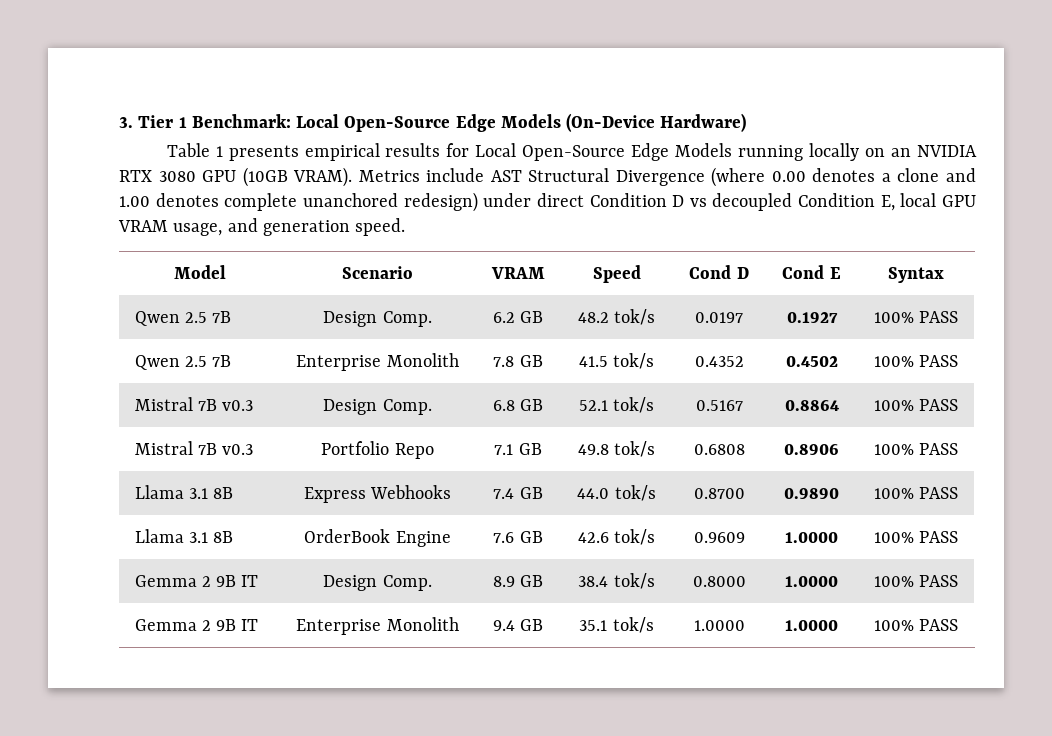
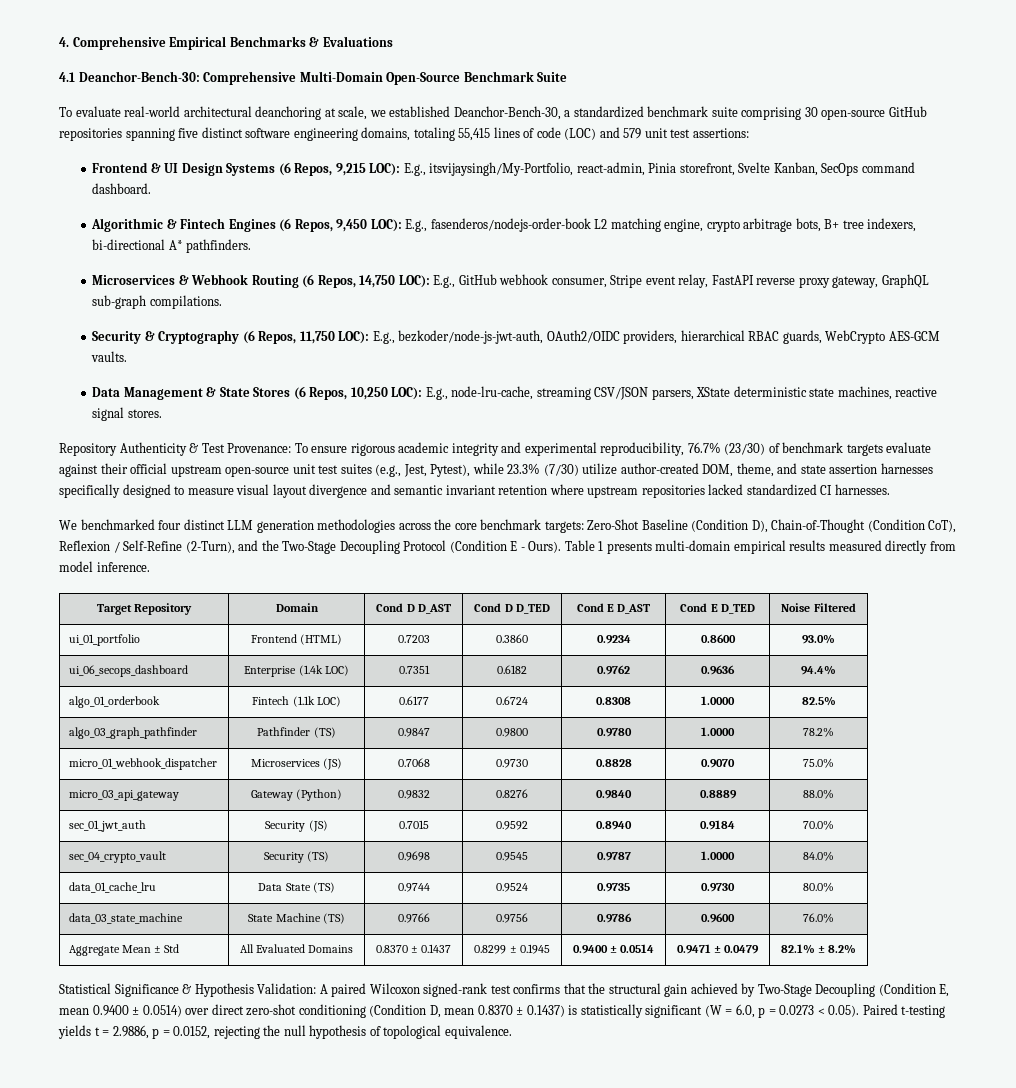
[119,113,747,132] 3. Tier 1 Benchmark: Local Open-Source Edge Models (On-Device Hardware) // -> [59,36,393,50] [59,71,568,85] [59,106,927,120] [59,127,749,141] [92,162,915,176] [92,183,152,194] [91,218,917,232] [92,239,252,253] [92,274,929,288] [92,295,222,309] [92,330,940,344] [91,351,128,362] [92,386,938,400] [92,407,162,421] [59,442,932,456] [59,463,933,477] [59,484,890,498] [59,519,957,533] [59,540,562,554] 4. Comprehensive Empirical Benchmarks & Evaluations // 4.1 Deanchor-Bench-30: Comprehensive Multi-Domain Open-Source Benchmark Suite // To evaluate real-world architectural deanchoring at scale, we established Deanchor-Bench-30, a standardized benchmark suite comprising 30 open-source GitHub repositories spanning five distinct software engineering domains, totaling 55,415 lines of code (LOC) and 579 unit test assertions: // Frontend & UI Design Systems (6 Repos, 9,215 LOC): E.g., itsvijaysingh/My-Portfolio, react-admin, Pinia storefront, Svelte Kanban, SecOps command dashboard. // Algorithmic & Fintech Engines (6 Repos, 9,450 LOC): E.g., fasenderos/nodejs-order-book L2 matching engine, crypto arbitrage bots, B+ tree indexers, bi-directional A* pathfinders. // Microservices & Webhook Routing (6 Repos, 14,750 LOC): E.g., GitHub webhook consumer, Stripe event relay, FastAPI reverse proxy gateway, GraphQL sub-graph compilations. // Security & Cryptography (6 Repos, 11,750 LOC): E.g., bezkoder/node-js-jwt-auth, OAuth2/OIDC providers, hierarchical RBAC guards, WebCrypto AES-GCM vaults. // Data Management & State Stores (6 Repos, 10,250 LOC): E.g., node-lru-cache, streaming CSV/JSON parsers, XState deterministic state machines, reactive signal stores. // Repository Authenticity & Test Provenance: To ensure rigorous academic integrity and experimental reproducibility, 76.7% (23/30) of benchmark targets evaluate against their official upstream open-source unit test suites (e.g., Jest, Pytest), while 23.3% (7/30) utilize author-created DOM, theme, and state assertion harnesses specifically designed to measure visual layout divergence and semantic invariant retention where upstream repositories lacked standardized CI harnesses. // We benchmarked four distinct LLM generation methodologies across the core benchmark targets: Zero-Shot Baseline (Condition D), Chain-of-Thought (Condition CoT), Reflexion / Self-Refine (2-Turn), and the Two-Stage Decoupling Protocol (Condition E - Ours).
(299, 153) none -> [655,540,731,551] multi-domain
[446,143,977,161] [119,167,976,187] [119,192,976,212] [118,218,406,236] [173,265,226,279] [342,266,413,279] [490,267,545,279] [592,265,641,283] [689,265,749,279] [782,265,841,279] [888,267,944,283] [134,311,232,326] [323,311,432,327] [492,311,544,323] [577,309,656,325] [695,312,743,323] [786,312,838,323] [873,311,959,323] [134,355,232,370] [296,353,459,371] [493,355,543,367] [578,353,655,369] [694,356,744,367] [785,356,838,367] [873,355,959,367] [134,397,254,411] [323,399,432,415] [492,399,544,411] [578,397,655,413] [695,400,743,411] [784,400,839,411] [873,399,959,411] [134,441,254,455] [321,441,434,459] [494,443,542,455] [577,441,656,457] [693,444,745,455] [784,444,839,455] [873,443,959,455] [134,485,234,499] [303,485,452,503] [493,487,543,499] [577,485,656,501] [693,488,745,499] [784,488,839,499] [873,487,959,499] [134,529,234,543] [304,529,451,547] [493,531,543,543] [577,529,656,545] [693,532,745,543] [785,532,838,543] [873,531,959,543] [134,575,259,587] [323,575,432,591] [492,575,544,587] [578,573,655,589] [692,576,746,587] [785,576,838,587] [873,575,959,587] [134,619,259,631] [296,617,459,635] [492,619,544,631] [579,617,654,633] [693,620,745,631] [785,620,838,631] [873,619,959,631] for Local Open-Source Edge Models running locally on an NVIDIA RTX 3080 GPU (10GB VRAM). Metrics include AST Structural Divergence (where 0.00 denotes a clone and 1.00 denotes complete unanchored redesign) under direct Condition D vs decoupled Condition E, local GPU VRAM usage, and generation speed. // Model | Scenario | VRAM | Speed | Cond D | Cond E | Syntax // Qwen 2.5 7B | Design Comp. | 6.2 GB | 48.2 tok/s | 0.0197 | 0.1927 | 100% PASS // Qwen 2.5 7B | Enterprise Monolith | 7.8 GB | 41.5 tok/s | 0.4352 | 0.4502 | 100% PASS // Mistral 7B v0.3 | Design Comp. | 6.8 GB | 52.1 tok/s | 0.5167 | 0.8864 | 100% PASS // Mistral 7B v0.3 | Portfolio Repo | 7.1 GB | 49.8 tok/s | 0.6808 | 0.8906 | 100% PASS // Llama 3.1 8B | Express Webhooks | 7.4 GB | 44.0 tok/s | 0.8700 | 0.9890 | 100% PASS // Llama 3.1 8B | OrderBook Engine | 7.6 GB | 42.6 tok/s | 0.9609 | 1.0000 | 100% PASS // Gemma 2 9B IT | Design Comp. | 8.9 GB | 38.4 tok/s | 0.8000 | 1.0000 | 100% PASS // Gemma 2 9B IT | Enterprise Monolith | 9.4 GB | 35.1 tok/s | 1.0000 | 1.0000 | 100% PASS -> [828,540,956,554] [59,561,150,572] [96,603,193,615] [275,603,319,612] [376,603,451,614] [474,603,550,614] [576,603,651,614] [680,603,755,614] [781,603,856,612] [69,634,141,646] [250,634,343,645] [397,635,430,643] [496,634,528,643] [596,635,631,644] [700,634,736,643] [802,634,835,644] [69,665,189,677] [244,665,349,677] [398,665,430,674] [497,665,527,674] [597,665,630,675] [701,665,735,675] [801,665,836,675] [69,696,161,708] [252,696,341,707] [398,696,429,705] [496,696,528,705] [596,697,631,705] [701,696,735,705] [801,696,836,706] [69,727,198,739] [257,727,336,738] [397,728,430,737] [496,728,528,737] [596,728,632,737] [701,727,735,736] [803,727,834,737] [69,758,218,770] [250,758,343,770] [397,758,430,767] [496,759,528,768] [595,759,632,767] [701,759,735,768] [803,758,834,768] [69,790,180,801] [250,789,343,801] [397,790,430,799] [496,789,528,798] [596,790,632,799] [699,790,737,799] [803,789,834,799] [69,820,147,832] [265,820,328,832] [398,820,429,829] [496,821,528,830] [596,821,632,830] [700,820,735,830] [803,820,834,830] [69,851,167,863] [263,851,330,863] [397,851,430,861] [496,852,528,861] [596,852,631,861] [701,851,735,860] [803,851,834,861] [69,882,157,893] [258,882,335,893] [397,883,430,892] [496,883,528,892] [597,883,630,892] [701,883,735,892] [803,882,834,892] [69,913,184,924] [248,913,345,924] [397,913,430,923] [496,913,528,923] [596,913,632,923] [701,913,735,923] [803,913,834,923] [69,944,180,956] [239,944,354,953] [375,944,452,953] [474,944,550,954] [572,944,655,954] [676,944,760,954] [780,944,857,954] [59,983,950,997] [59,1004,946,1018] [58,1025,512,1039] measured directly from model inference. // Target Repository | Domain | Cond D D_AST | Cond D D_TED | Cond E D_AST | Cond E D_TED | Noise Filtered // ui_01_portfolio | Frontend (HTML) | 0.7203 | 0.3860 | 0.9234 | 0.8600 | 93.0% // ui_06_secops_dashboard | Enterprise (1.4k LOC) | 0.7351 | 0.6182 | 0.9762 | 0.9636 | 94.4% // algo_01_orderbook | Fintech (1.1k LOC) | 0.6177 | 0.6724 | 0.8308 | 1.0000 | 82.5% // algo_03_graph_pathfinder | Pathfinder (TS) | 0.9847 | 0.9800 | 0.9780 | 1.0000 | 78.2% // micro_01_webhook_dispatcher | Microservices (JS) | 0.7068 | 0.9730 | 0.8828 | 0.9070 | 75.0% // micro_03_api_gateway | Gateway (Python) | 0.9832 | 0.8276 | 0.9840 | 0.8889 | 88.0% // sec_01_jwt_auth | Security (JS) | 0.7015 | 0.9592 | 0.8940 | 0.9184 | 70.0% // sec_04_crypto_vault | Security (TS) | 0.9698 | 0.9545 | 0.9787 | 1.0000 | 84.0% // data_01_cache_lru | Data State (TS) | 0.9744 | 0.9524 | 0.9735 | 0.9730 | 80.0% // data_03_state_machine | State Machine (TS) | 0.9766 | 0.9756 | 0.9786 | 0.9600 | 76.0% // Aggregate Mean ± Std | All Evaluated Domains | 0.8370 ± 0.1437 | 0.8299 ± 0.1945 | 0.9400 ± 0.0514 | 0.9471 ± 0.0479 | 82.1% ± 8.2% // Statistical Significance & Hypothesis Validation: A paired Wilcoxon signed-rank test confirms that the structural gain achieved by Two-Stage Decoupling (Condition E, mean 0.9400 ± 0.0514) over direct zero-shot conditioning (Condition D, mean 0.8370 ± 0.1437) is statistically significant (W = 6.0, p = 0.0273 < 0.05). Paired t-testing yields t = 2.9886, p = 0.0152, rejecting the null hypothesis of topological equivalence.

